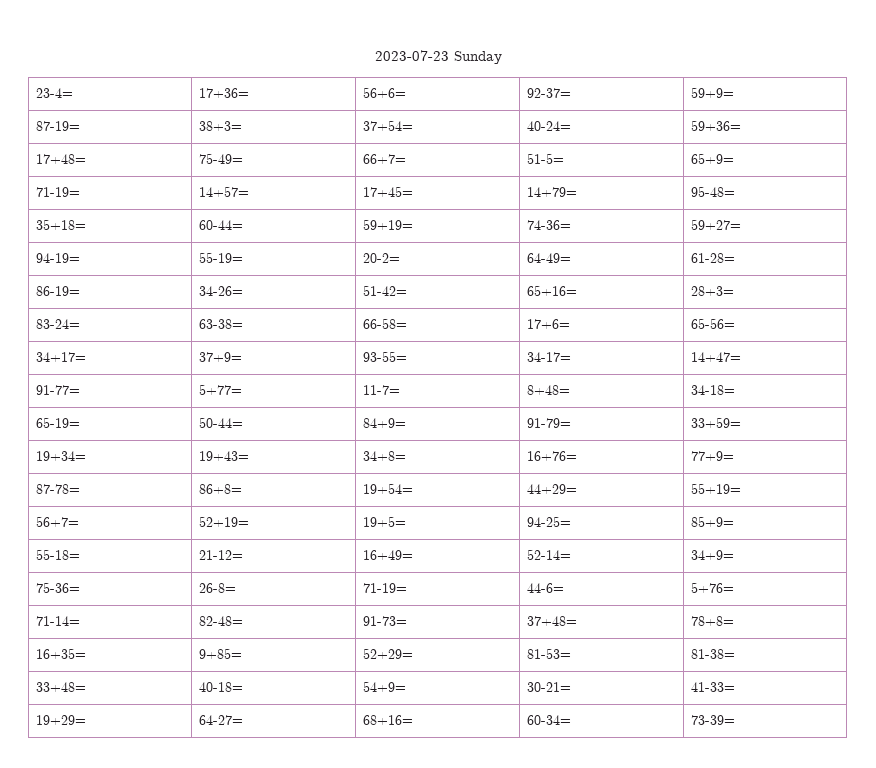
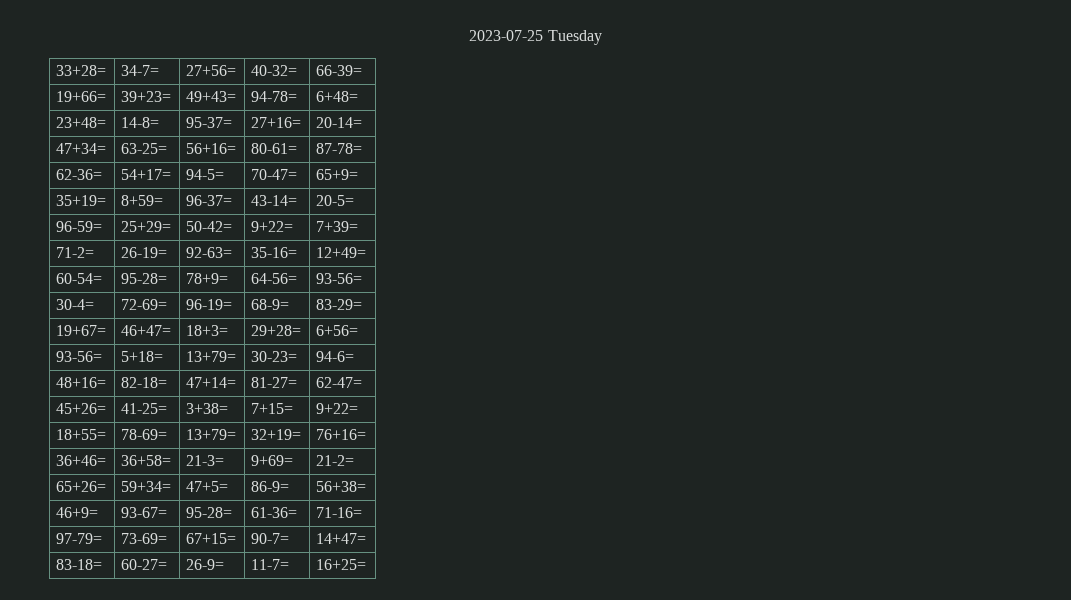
[374,50,502,64] [35,88,73,98] [198,88,249,98] [362,87,406,98] [526,88,571,98] [690,87,734,98] [35,121,80,131] [198,121,242,131] [362,120,413,131] [526,121,571,131] [690,120,741,131] [35,154,86,164] [198,153,243,164] [362,154,406,164] [526,153,564,164] [690,153,734,164] [35,187,80,197] [198,186,249,197] [362,186,413,197] [526,187,577,197] [690,186,735,197] [35,219,86,230] [198,220,243,230] [362,219,413,230] [526,220,571,230] [690,219,741,230] [35,253,80,263] [198,252,243,263] [362,253,400,263] [526,253,571,263] [690,253,735,263] [35,286,80,296] [198,286,243,296] [362,285,407,296] [526,285,577,296] [690,286,734,296] [35,319,80,329] [198,319,243,329] [362,318,407,329] [526,319,570,329] [690,318,735,329] [35,352,86,362] [198,352,242,362] [362,351,407,362] [526,352,571,362] [690,352,741,362] [35,385,80,395] [198,384,242,395] [362,385,400,395] [526,385,570,395] [690,385,735,395] [35,417,80,428] [198,417,243,428] [362,418,406,428] [526,418,571,428] [690,417,741,428] [35,451,86,461] [198,451,249,461] [362,451,406,461] [526,451,577,461] [690,451,734,461] [35,484,80,494] [198,484,242,494] [362,483,413,494] [526,484,577,494] [690,483,741,494] [35,516,79,527] [198,516,249,527] [362,516,406,527] [526,516,571,527] [690,516,734,527] [35,549,80,560] [198,550,243,560] [362,550,413,560] [526,549,571,560] [690,550,734,560] [35,582,80,593] [198,583,236,593] [362,583,407,593] [526,583,564,593] [690,582,734,593] [35,616,80,626] [198,616,243,626] [362,616,407,626] [526,616,577,626] [690,616,734,626] [35,648,86,659] [198,648,242,659] [362,648,413,659] [526,648,571,659] [690,649,735,659] [35,682,86,692] [198,682,243,692] [362,681,406,692] [526,682,571,692] [690,682,735,692] [35,715,86,725] [198,715,243,725] [362,715,413,725] [526,715,571,725] [690,715,735,725] 2023-07-23 Sunday // 23-4= | 17+36= | 56+6= | 92-37= | 59+9= // 87-19= | 38+3= | 37+54= | 40-24= | 59+36= // 17+48= | 75-49= | 66+7= | 51-5= | 65+9= // 71-19= | 14+57= | 17+45= | 14+79= | 95-48= // 35+18= | 60-44= | 59+19= | 74-36= | 59+27= // 94-19= | 55-19= | 20-2= | 64-49= | 61-28= // 86-19= | 34-26= | 51-42= | 65+16= | 28+3= // 83-24= | 63-38= | 66-58= | 17+6= | 65-56= // 34+17= | 37+9= | 93-55= | 34-17= | 14+47= // 91-77= | 5+77= | 11-7= | 8+48= | 34-18= // 65-19= | 50-44= | 84+9= | 91-79= | 33+59= // 19+34= | 19+43= | 34+8= | 16+76= | 77+9= // 87-78= | 86+8= | 19+54= | 44+29= | 55+19= // 56+7= | 52+19= | 19+5= | 94-25= | 85+9= // 55-18= | 21-12= | 16+49= | 52-14= | 34+9= // 75-36= | 26-8= | 71-19= | 44-6= | 5+76= // 71-14= | 82-48= | 91-73= | 37+48= | 78+8= // 16+35= | 9+85= | 52+29= | 81-53= | 81-38= // 33+48= | 40-18= | 54+9= | 30-21= | 41-33= // 19+29= | 64-27= | 68+16= | 60-34= | 73-39= -> [469,30,602,45] [56,65,107,76] [121,65,160,76] [186,65,237,76] [251,65,298,76] [316,65,363,76] [56,91,107,102] [121,91,172,102] [186,91,237,102] [251,91,298,102] [316,91,359,102] [56,117,107,128] [121,117,160,128] [186,117,233,128] [251,117,302,128] [316,117,363,128] [56,143,107,154] [121,143,168,154] [186,143,237,154] [251,143,298,154] [316,143,363,154] [56,169,103,180] [121,169,172,180] [186,169,225,180] [251,169,298,180] [316,169,359,180] [56,195,107,206] [121,195,164,206] [186,195,233,206] [251,195,298,206] [316,195,355,206] [56,221,103,232] [121,221,172,232] [186,221,233,232] [251,221,294,232] [316,221,359,232] [56,247,95,258] [121,247,168,258] [186,247,233,258] [251,247,298,258] [316,247,367,258] [56,273,103,284] [121,273,168,284] [186,273,229,284] [251,273,298,284] [316,273,363,284] [56,299,95,310] [121,299,168,310] [186,299,233,310] [251,299,290,310] [316,299,363,310] [56,325,107,336] [121,325,172,336] [186,325,229,336] [251,325,302,336] [316,325,359,336] [56,351,103,362] [121,351,164,362] [186,351,237,362] [251,351,298,362] [316,351,355,362] [56,377,107,388] [121,377,168,388] [186,377,237,388] [251,377,298,388] [316,377,363,388] [56,403,107,414] [121,403,168,414] [186,403,229,414] [251,403,294,414] [316,403,359,414] [56,429,107,440] [121,429,168,440] [186,429,237,440] [251,429,302,440] [316,429,367,440] [56,455,107,466] [121,455,172,466] [186,455,225,466] [251,455,294,466] [316,455,355,466] [56,481,107,492] [121,481,172,492] [186,481,229,492] [251,481,290,492] [316,481,367,492] [56,507,99,518] [121,507,168,518] [186,507,233,518] [251,507,298,518] [316,507,363,518] [56,533,103,544] [121,533,168,544] [186,533,237,544] [251,533,290,544] [316,533,367,544] [56,559,103,570] [121,559,168,570] [186,559,225,570] [251,559,290,570] [316,559,367,570] 2023-07-25 Tuesday // 33+28= | 34-7= | 27+56= | 40-32= | 66-39= // 19+66= | 39+23= | 49+43= | 94-78= | 6+48= // 23+48= | 14-8= | 95-37= | 27+16= | 20-14= // 47+34= | 63-25= | 56+16= | 80-61= | 87-78= // 62-36= | 54+17= | 94-5= | 70-47= | 65+9= // 35+19= | 8+59= | 96-37= | 43-14= | 20-5= // 96-59= | 25+29= | 50-42= | 9+22= | 7+39= // 71-2= | 26-19= | 92-63= | 35-16= | 12+49= // 60-54= | 95-28= | 78+9= | 64-56= | 93-56= // 30-4= | 72-69= | 96-19= | 68-9= | 83-29= // 19+67= | 46+47= | 18+3= | 29+28= | 6+56= // 93-56= | 5+18= | 13+79= | 30-23= | 94-6= // 48+16= | 82-18= | 47+14= | 81-27= | 62-47= // 45+26= | 41-25= | 3+38= | 7+15= | 9+22= // 18+55= | 78-69= | 13+79= | 32+19= | 76+16= // 36+46= | 36+58= | 21-3= | 9+69= | 21-2= // 65+26= | 59+34= | 47+5= | 86-9= | 56+38= // 46+9= | 93-67= | 95-28= | 61-36= | 71-16= // 97-79= | 73-69= | 67+15= | 90-7= | 14+47= // 83-18= | 60-27= | 26-9= | 11-7= | 16+25=

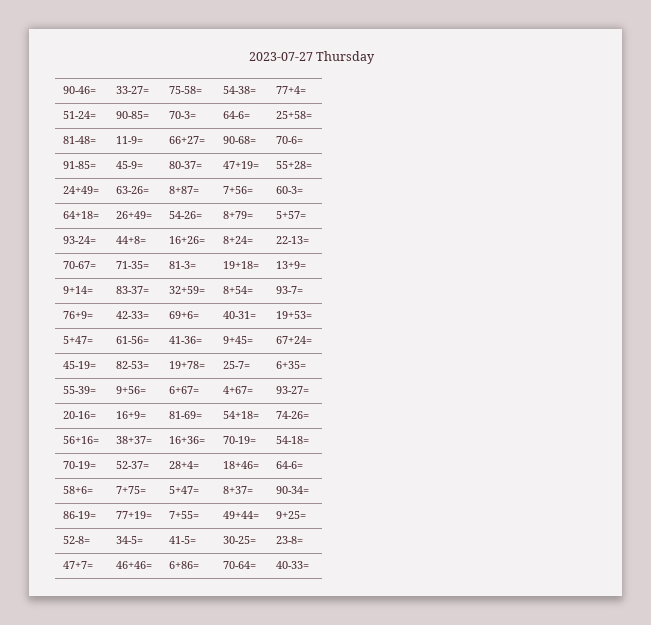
[469,30,602,45] [56,65,107,76] [121,65,160,76] [186,65,237,76] [251,65,298,76] [316,65,363,76] [56,91,107,102] [121,91,172,102] [186,91,237,102] [251,91,298,102] [316,91,359,102] [56,117,107,128] [121,117,160,128] [186,117,233,128] [251,117,302,128] [316,117,363,128] [56,143,107,154] [121,143,168,154] [186,143,237,154] [251,143,298,154] [316,143,363,154] [56,169,103,180] [121,169,172,180] [186,169,225,180] [251,169,298,180] [316,169,359,180] [56,195,107,206] [121,195,164,206] [186,195,233,206] [251,195,298,206] [316,195,355,206] [56,221,103,232] [121,221,172,232] [186,221,233,232] [251,221,294,232] [316,221,359,232] [56,247,95,258] [121,247,168,258] [186,247,233,258] [251,247,298,258] [316,247,367,258] [56,273,103,284] [121,273,168,284] [186,273,229,284] [251,273,298,284] [316,273,363,284] [56,299,95,310] [121,299,168,310] [186,299,233,310] [251,299,290,310] [316,299,363,310] [56,325,107,336] [121,325,172,336] [186,325,229,336] [251,325,302,336] [316,325,359,336] [56,351,103,362] [121,351,164,362] [186,351,237,362] [251,351,298,362] [316,351,355,362] [56,377,107,388] [121,377,168,388] [186,377,237,388] [251,377,298,388] [316,377,363,388] [56,403,107,414] [121,403,168,414] [186,403,229,414] [251,403,294,414] [316,403,359,414] [56,429,107,440] [121,429,168,440] [186,429,237,440] [251,429,302,440] [316,429,367,440] [56,455,107,466] [121,455,172,466] [186,455,225,466] [251,455,294,466] [316,455,355,466] [56,481,107,492] [121,481,172,492] [186,481,229,492] [251,481,290,492] [316,481,367,492] [56,507,99,518] [121,507,168,518] [186,507,233,518] [251,507,298,518] [316,507,363,518] [56,533,103,544] [121,533,168,544] [186,533,237,544] [251,533,290,544] [316,533,367,544] [56,559,103,570] [121,559,168,570] [186,559,225,570] [251,559,290,570] [316,559,367,570] 2023-07-25 Tuesday // 33+28= | 34-7= | 27+56= | 40-32= | 66-39= // 19+66= | 39+23= | 49+43= | 94-78= | 6+48= // 23+48= | 14-8= | 95-37= | 27+16= | 20-14= // 47+34= | 63-25= | 56+16= | 80-61= | 87-78= // 62-36= | 54+17= | 94-5= | 70-47= | 65+9= // 35+19= | 8+59= | 96-37= | 43-14= | 20-5= // 96-59= | 25+29= | 50-42= | 9+22= | 7+39= // 71-2= | 26-19= | 92-63= | 35-16= | 12+49= // 60-54= | 95-28= | 78+9= | 64-56= | 93-56= // 30-4= | 72-69= | 96-19= | 68-9= | 83-29= // 19+67= | 46+47= | 18+3= | 29+28= | 6+56= // 93-56= | 5+18= | 13+79= | 30-23= | 94-6= // 48+16= | 82-18= | 47+14= | 81-27= | 62-47= // 45+26= | 41-25= | 3+38= | 7+15= | 9+22= // 18+55= | 78-69= | 13+79= | 32+19= | 76+16= // 36+46= | 36+58= | 21-3= | 9+69= | 21-2= // 65+26= | 59+34= | 47+5= | 86-9= | 56+38= // 46+9= | 93-67= | 95-28= | 61-36= | 71-16= // 97-79= | 73-69= | 67+15= | 90-7= | 14+47= // 83-18= | 60-27= | 26-9= | 11-7= | 16+25= -> [248,51,376,64] [63,86,97,94] [116,86,150,94] [169,86,203,94] [223,86,257,94] [276,86,307,94] [63,111,97,119] [116,111,150,119] [169,111,197,119] [223,111,251,119] [276,111,313,119] [63,136,97,144] [116,136,144,144] [169,136,206,144] [223,136,257,144] [276,136,304,144] [63,161,97,169] [116,161,144,169] [169,161,203,169] [223,161,260,169] [276,161,313,169] [63,186,100,194] [116,186,150,194] [169,186,200,194] [223,186,254,194] [276,186,304,194] [63,211,100,219] [116,211,153,219] [169,211,203,219] [223,211,254,219] [276,211,307,219] [63,236,97,244] [116,236,147,244] [169,236,206,244] [223,236,254,244] [276,236,310,244] [63,261,97,269] [116,261,150,269] [169,261,197,269] [223,261,260,269] [276,261,307,269] [63,286,94,294] [116,286,150,294] [169,286,206,294] [223,286,254,294] [276,286,304,294] [63,311,94,319] [116,311,150,319] [169,311,200,319] [223,311,257,319] [276,311,313,319] [63,336,94,344] [116,336,150,344] [169,336,203,344] [223,336,254,344] [276,336,313,344] [63,361,97,369] [116,361,150,369] [169,361,206,369] [223,361,251,369] [276,361,307,369] [63,386,97,394] [116,386,147,394] [169,386,200,394] [223,386,254,394] [276,386,310,394] [63,411,97,419] [116,411,147,419] [169,411,203,419] [223,411,260,419] [276,411,310,419] [63,436,100,444] [116,436,153,444] [169,436,206,444] [223,436,257,444] [276,436,310,444] [63,461,97,469] [116,461,150,469] [169,461,200,469] [223,461,260,469] [276,461,304,469] [63,486,94,494] [116,486,147,494] [169,486,200,494] [223,486,254,494] [276,486,310,494] [63,511,97,519] [116,511,153,519] [169,511,200,519] [223,511,260,519] [276,511,307,519] [63,536,91,544] [116,536,144,544] [169,536,197,544] [223,536,257,544] [276,536,304,544] [63,561,94,569] [116,561,153,569] [169,561,200,569] [223,561,257,569] [276,561,310,569] 2023-07-27 Thursday // 90-46= | 33-27= | 75-58= | 54-38= | 77+4= // 51-24= | 90-85= | 70-3= | 64-6= | 25+58= // 81-48= | 11-9= | 66+27= | 90-68= | 70-6= // 91-85= | 45-9= | 80-37= | 47+19= | 55+28= // 24+49= | 63-26= | 8+87= | 7+56= | 60-3= // 64+18= | 26+49= | 54-26= | 8+79= | 5+57= // 93-24= | 44+8= | 16+26= | 8+24= | 22-13= // 70-67= | 71-35= | 81-3= | 19+18= | 13+9= // 9+14= | 83-37= | 32+59= | 8+54= | 93-7= // 76+9= | 42-33= | 69+6= | 40-31= | 19+53= // 5+47= | 61-56= | 41-36= | 9+45= | 67+24= // 45-19= | 82-53= | 19+78= | 25-7= | 6+35= // 55-39= | 9+56= | 6+67= | 4+67= | 93-27= // 20-16= | 16+9= | 81-69= | 54+18= | 74-26= // 56+16= | 38+37= | 16+36= | 70-19= | 54-18= // 70-19= | 52-37= | 28+4= | 18+46= | 64-6= // 58+6= | 7+75= | 5+47= | 8+37= | 90-34= // 86-19= | 77+19= | 7+55= | 49+44= | 9+25= // 52-8= | 34-5= | 41-5= | 30-25= | 23-8= // 47+7= | 46+46= | 6+86= | 70-64= | 40-33=

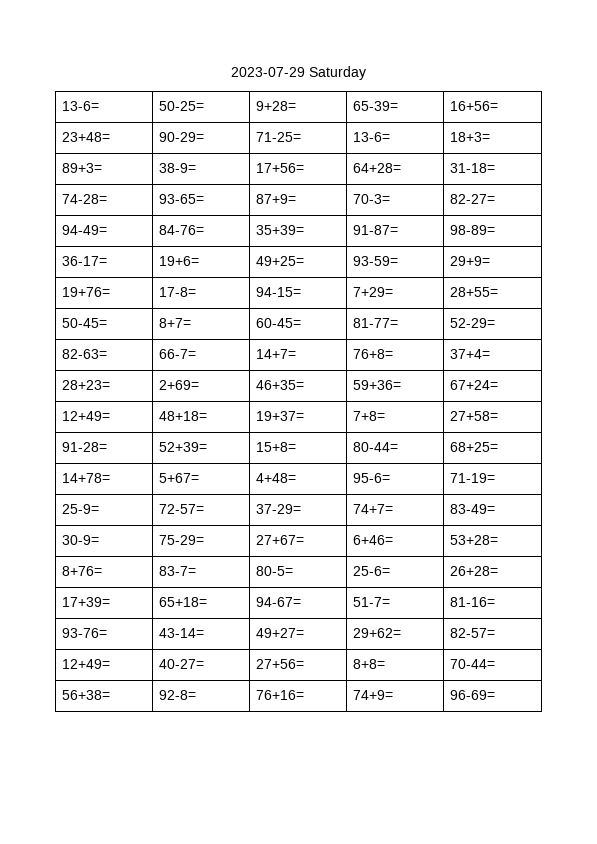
[248,51,376,64] [63,86,97,94] [116,86,150,94] [169,86,203,94] [223,86,257,94] [276,86,307,94] [63,111,97,119] [116,111,150,119] [169,111,197,119] [223,111,251,119] [276,111,313,119] [63,136,97,144] [116,136,144,144] [169,136,206,144] [223,136,257,144] [276,136,304,144] [63,161,97,169] [116,161,144,169] [169,161,203,169] [223,161,260,169] [276,161,313,169] [63,186,100,194] [116,186,150,194] [169,186,200,194] [223,186,254,194] [276,186,304,194] [63,211,100,219] [116,211,153,219] [169,211,203,219] [223,211,254,219] [276,211,307,219] [63,236,97,244] [116,236,147,244] [169,236,206,244] [223,236,254,244] [276,236,310,244] [63,261,97,269] [116,261,150,269] [169,261,197,269] [223,261,260,269] [276,261,307,269] [63,286,94,294] [116,286,150,294] [169,286,206,294] [223,286,254,294] [276,286,304,294] [63,311,94,319] [116,311,150,319] [169,311,200,319] [223,311,257,319] [276,311,313,319] [63,336,94,344] [116,336,150,344] [169,336,203,344] [223,336,254,344] [276,336,313,344] [63,361,97,369] [116,361,150,369] [169,361,206,369] [223,361,251,369] [276,361,307,369] [63,386,97,394] [116,386,147,394] [169,386,200,394] [223,386,254,394] [276,386,310,394] [63,411,97,419] [116,411,147,419] [169,411,203,419] [223,411,260,419] [276,411,310,419] [63,436,100,444] [116,436,153,444] [169,436,206,444] [223,436,257,444] [276,436,310,444] [63,461,97,469] [116,461,150,469] [169,461,200,469] [223,461,260,469] [276,461,304,469] [63,486,94,494] [116,486,147,494] [169,486,200,494] [223,486,254,494] [276,486,310,494] [63,511,97,519] [116,511,153,519] [169,511,200,519] [223,511,260,519] [276,511,307,519] [63,536,91,544] [116,536,144,544] [169,536,197,544] [223,536,257,544] [276,536,304,544] [63,561,94,569] [116,561,153,569] [169,561,200,569] [223,561,257,569] [276,561,310,569] 2023-07-27 Thursday // 90-46= | 33-27= | 75-58= | 54-38= | 77+4= // 51-24= | 90-85= | 70-3= | 64-6= | 25+58= // 81-48= | 11-9= | 66+27= | 90-68= | 70-6= // 91-85= | 45-9= | 80-37= | 47+19= | 55+28= // 24+49= | 63-26= | 8+87= | 7+56= | 60-3= // 64+18= | 26+49= | 54-26= | 8+79= | 5+57= // 93-24= | 44+8= | 16+26= | 8+24= | 22-13= // 70-67= | 71-35= | 81-3= | 19+18= | 13+9= // 9+14= | 83-37= | 32+59= | 8+54= | 93-7= // 76+9= | 42-33= | 69+6= | 40-31= | 19+53= // 5+47= | 61-56= | 41-36= | 9+45= | 67+24= // 45-19= | 82-53= | 19+78= | 25-7= | 6+35= // 55-39= | 9+56= | 6+67= | 4+67= | 93-27= // 20-16= | 16+9= | 81-69= | 54+18= | 74-26= // 56+16= | 38+37= | 16+36= | 70-19= | 54-18= // 70-19= | 52-37= | 28+4= | 18+46= | 64-6= // 58+6= | 7+75= | 5+47= | 8+37= | 90-34= // 86-19= | 77+19= | 7+55= | 49+44= | 9+25= // 52-8= | 34-5= | 41-5= | 30-25= | 23-8= // 47+7= | 46+46= | 6+86= | 70-64= | 40-33= -> [231,66,366,80] [61,101,99,111] [158,101,204,111] [255,101,296,111] [352,101,398,111] [449,101,498,111] [61,132,110,142] [158,132,204,142] [255,132,301,142] [352,132,390,142] [449,132,490,142] [61,163,102,173] [158,163,196,173] [255,163,304,173] [352,163,401,173] [449,163,495,173] [61,194,107,204] [158,194,204,204] [255,194,296,204] [352,194,390,204] [449,194,495,204] [61,225,107,235] [158,225,204,235] [255,225,304,235] [352,225,398,235] [449,225,495,235] [61,256,107,266] [158,256,199,266] [255,256,304,266] [352,256,398,266] [449,256,490,266] [61,287,110,297] [158,287,196,297] [255,287,301,297] [352,287,393,297] [449,287,498,297] [61,318,107,328] [158,318,191,328] [255,318,301,328] [352,318,398,328] [449,318,495,328] [61,349,107,359] [158,349,196,359] [255,349,296,359] [352,349,393,359] [449,349,490,359] [61,380,110,390] [158,380,199,390] [255,380,304,390] [352,380,401,390] [449,380,498,390] [61,411,110,421] [158,411,207,421] [255,411,304,421] [352,411,385,421] [449,411,498,421] [61,442,107,452] [158,442,207,452] [255,442,296,452] [352,442,398,452] [449,442,498,452] [61,473,110,483] [158,473,199,483] [255,473,296,483] [352,473,390,483] [449,473,495,483] [61,504,99,514] [158,504,204,514] [255,504,301,514] [352,504,393,514] [449,504,495,514] [61,535,99,545] [158,535,204,545] [255,535,304,545] [352,535,393,545] [449,535,498,545] [61,566,102,576] [158,566,196,576] [255,566,293,576] [352,566,390,576] [449,566,498,576] [61,597,110,607] [158,597,207,607] [255,597,301,607] [352,597,390,607] [449,597,495,607] [61,628,107,638] [158,628,204,638] [255,628,304,638] [352,628,401,638] [449,628,495,638] [61,659,110,669] [158,659,204,669] [255,659,304,669] [352,659,385,669] [449,659,495,669] [61,690,110,700] [158,690,196,700] [255,690,304,700] [352,690,393,700] [449,690,495,700] 2023-07-29 Saturday // 13-6= | 50-25= | 9+28= | 65-39= | 16+56= // 23+48= | 90-29= | 71-25= | 13-6= | 18+3= // 89+3= | 38-9= | 17+56= | 64+28= | 31-18= // 74-28= | 93-65= | 87+9= | 70-3= | 82-27= // 94-49= | 84-76= | 35+39= | 91-87= | 98-89= // 36-17= | 19+6= | 49+25= | 93-59= | 29+9= // 19+76= | 17-8= | 94-15= | 7+29= | 28+55= // 50-45= | 8+7= | 60-45= | 81-77= | 52-29= // 82-63= | 66-7= | 14+7= | 76+8= | 37+4= // 28+23= | 2+69= | 46+35= | 59+36= | 67+24= // 12+49= | 48+18= | 19+37= | 7+8= | 27+58= // 91-28= | 52+39= | 15+8= | 80-44= | 68+25= // 14+78= | 5+67= | 4+48= | 95-6= | 71-19= // 25-9= | 72-57= | 37-29= | 74+7= | 83-49= // 30-9= | 75-29= | 27+67= | 6+46= | 53+28= // 8+76= | 83-7= | 80-5= | 25-6= | 26+28= // 17+39= | 65+18= | 94-67= | 51-7= | 81-16= // 93-76= | 43-14= | 49+27= | 29+62= | 82-57= // 12+49= | 40-27= | 27+56= | 8+8= | 70-44= // 56+38= | 92-8= | 76+16= | 74+9= | 96-69=

